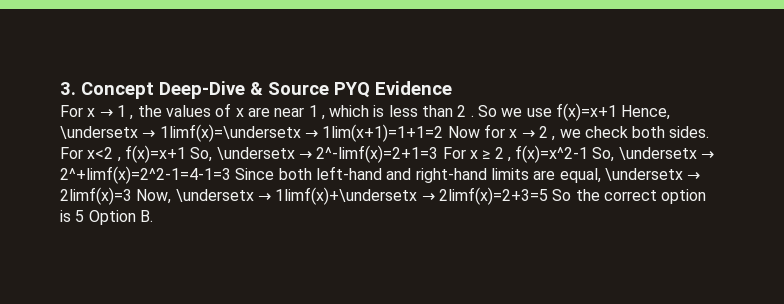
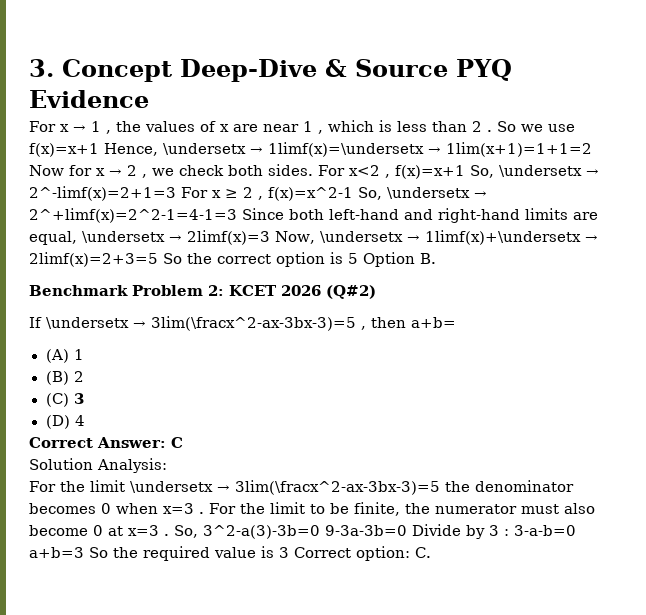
(153, 216) none -> [29,285,376,299] [29,316,456,331] [45,349,84,363] [45,371,84,385] [45,393,84,407] [45,415,85,429] [29,437,183,448] [29,458,167,473] [29,480,574,495] [29,502,595,516] [29,524,576,539] [29,546,431,561] // Benchmark Problem 2: KCET 2026 (Q#2) // If \undersetx → 3lim(\fracx^2-ax-3bx-3)=5 , then a+b= // (A) 1 // (B) 2 // (C) 3 // (D) 4 // Correct Answer: C // Solution Analysis: // For the limit \undersetx → 3lim(\fracx^2-ax-3bx-3)=5 the denominator becomes 0 when x=3 . For the limit to be finite, the numerator must also become 0 at x=3 . So, 3^2-a(3)-3b=0 9-3a-3b=0 Divide by 3 : 3-a-b=0 a+b=3 So the required value is 3 Correct option: C.

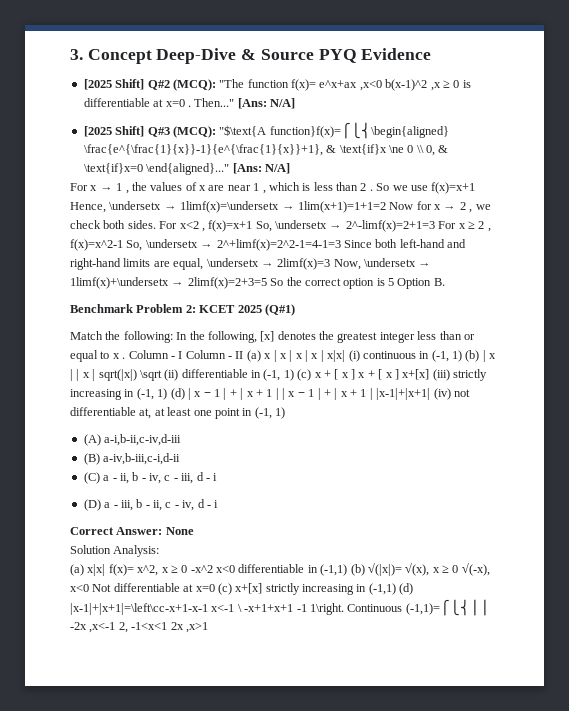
(149, 99) none -> [83,79,471,91] [83,98,295,109] [83,122,449,139] [83,144,449,156] [83,163,290,175] // [2025 Shift] Q#2 (MCQ): "The function f(x)= e^x+ax ,x<0 b(x-1)^2 ,x ≥ 0 is differentiable at x=0 . Then..." [Ans: N/A] // [2025 Shift] Q#3 (MCQ): "$\text{A function}f(x)=⎧⎩⎨\begin{aligned} \frac{e^{\frac{1}{x}}-1}{e^{\frac{1}{x}}+1}, & \text{if}x \ne 0 \\ 0, & \text{if}x=0 \end{aligned}..." [Ans: N/A]
[281,285,376,299] [29,316,456,331] 2026 (Q#2) // If \undersetx → 3lim(\fracx^2-ax-3bx-3)=5 , then a+b= -> [237,304,295,316] [70,331,475,343] [70,350,497,362] [70,369,487,381] [70,388,470,400] [70,407,285,419] 2025 (Q#1) // Match the following: In the following, [x] denotes the greatest integer less than or equal to x . Column - I Column - II (a) x | x | x | x | x|x| (i) continuous in (-1, 1) (b) | x | | x | sqrt(|x|) \sqrt (ii) differentiable in (-1, 1) (c) x + [ x ] x + [ x ] x+[x] (iii) strictly increasing in (-1, 1) (d) | x − 1 | + | x + 1 | | x − 1 | + | x + 1 | |x-1|+|x+1| (iv) not differentiable at, at least one point in (-1, 1)
[73,349,84,360] 1 -> [104,434,182,446] a-i,b-ii,c-iv,d-iii
[73,371,84,382] 2 -> [103,453,181,465] a-iv,b-iii,c-i,d-ii
[73,393,84,404] [45,415,85,429] [29,437,183,448] 3 // (D) 4 // Correct Answer: C -> [103,472,218,484] [83,499,219,511] [70,527,194,535] a - ii, b - iv, c - iii, d - i // (D) a - iii, b - ii, c - iv, d - i // Correct Answer: None
[29,480,574,495] [29,502,595,516] [29,524,576,539] [29,546,431,561] For the limit \undersetx → 3lim(\fracx^2-ax-3bx-3)=5 the denominator becomes 0 when x=3 . For the limit to be finite, the numerator must also become 0 at x=3 . So, 3^2-a(3)-3b=0 9-3a-3b=0 Divide by 3 : 3-a-b=0 a+b=3 So the required value is 3 Correct option: C. -> [70,562,490,576] [70,583,414,595] [70,599,490,616] [70,622,208,633] (a) x|x| f(x)= x^2, x ≥ 0 -x^2 x<0 differentiable in (-1,1) (b) √(|x|)= √(x), x ≥ 0 √(-x), x<0 Not differentiable at x=0 (c) x+[x] strictly increasing in (-1,1) (d) |x-1|+|x+1|=\left\cc-x+1-x-1 x<-1 \ -x+1+x+1 -1 1\right. Continuous (-1,1)=⎧⎩⎨⎪⎪ -2x ,x<-1 2, -1<x<1 2x ,x>1

